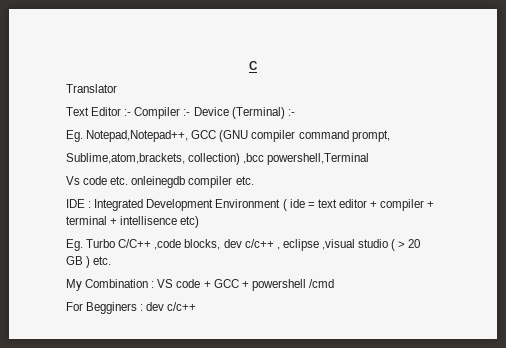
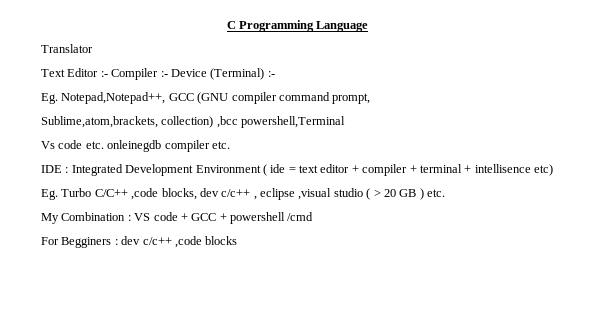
(257, 65) none -> [239,20,369,32] Programming Language
(197, 306) none -> [174,236,238,248] ,code blocks

